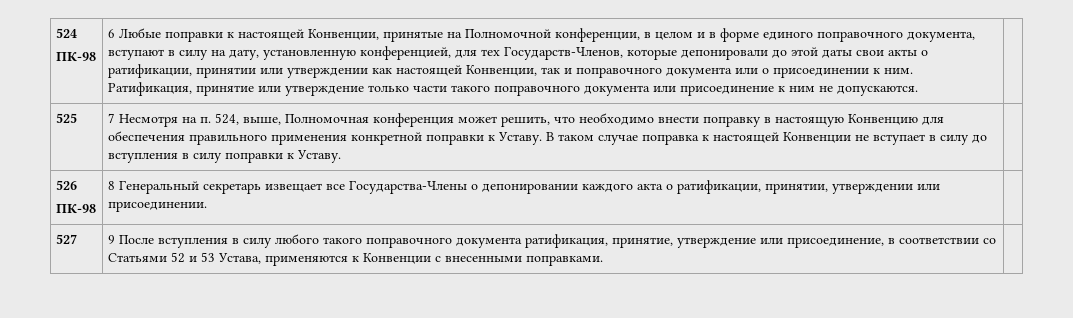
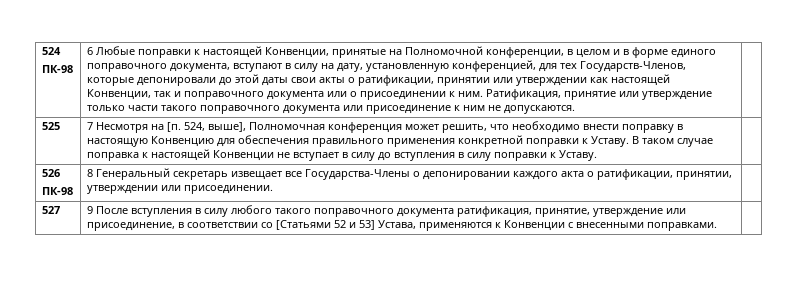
[199,113,281,125] п. 524, выше, -> [166,122,246,132] [п. 524, выше],
[107,253,167,262] Статьями -> [275,220,331,230] [Статьями
[200,252,215,262] 53 -> [358,220,375,230] 53]

